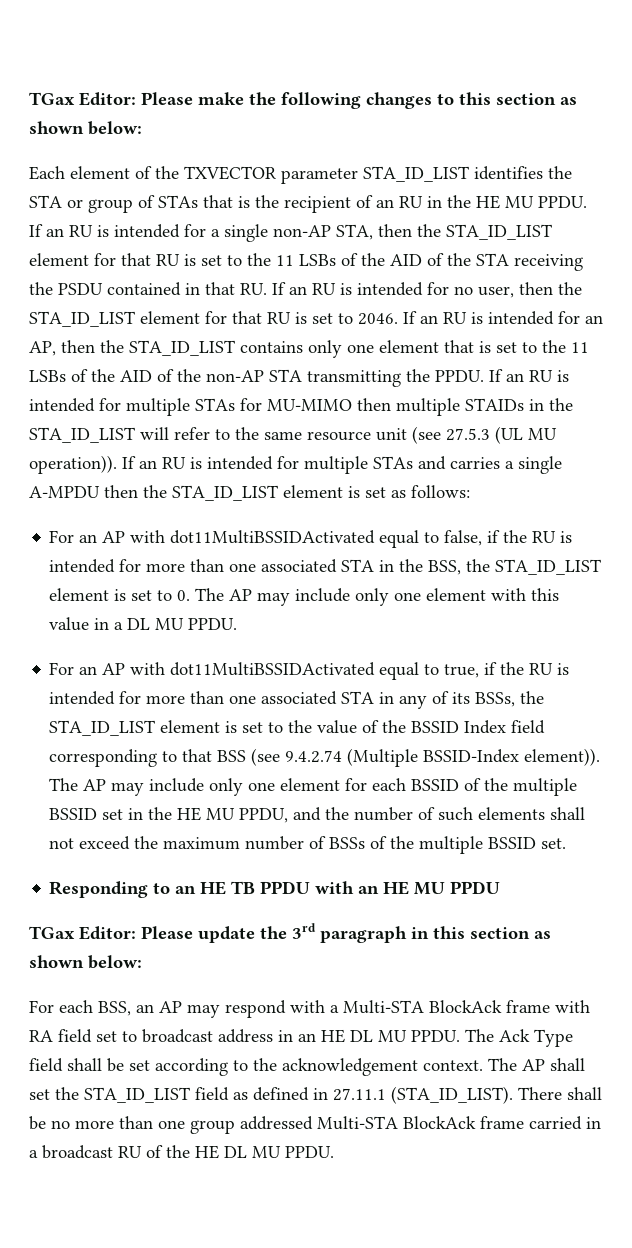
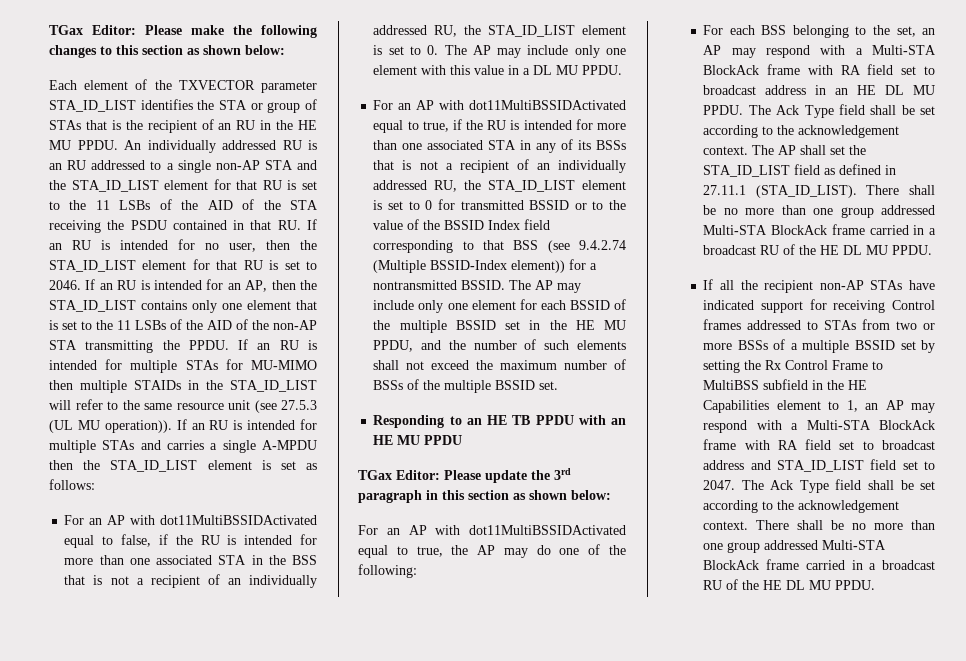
[29,224,206,238] If an RU is intended for -> [124,140,317,153] [49,160,162,170] An individually addressed RU is an RU addressed to
[336,224,412,240] STA, then -> [264,160,317,170] STA and
[428,560,462,575] BSS, -> [292,555,317,565] [64,574,317,588] [373,25,458,37] BSS that is not a recipient of an individually addressed RU,
[475,691,545,707] [49,720,284,736] BSSs, the STA_ID_LIST element is set to -> [596,140,626,150] [373,159,626,173] [373,180,626,192] [373,199,604,210] BSSs that is not a recipient of an individually addressed RU, the STA_ID_LIST element is set to 0 for transmitted BSSID or to
[524,748,601,766] element)). -> [511,259,598,273] [373,280,506,290] element)) for a nontransmitted BSSID.
[59,1000,131,1016] each BSS, -> [386,525,626,535] [358,544,626,558] [358,564,417,578] [703,25,916,38] an AP with dot11MultiBSSIDActivated equal to true, the AP may do one of the following: // For each BSS belonging to the set,
(334, 1152) none -> [703,279,935,293] [703,299,935,313] [703,319,935,330] [703,339,935,353] [703,360,884,373] [703,379,868,390] [703,400,935,413] [703,420,935,433] [703,439,935,450] [703,459,935,472] [703,479,935,493] [703,500,900,513] [703,520,935,530] [703,540,887,553] [703,559,935,570] [703,579,876,590] // If all the recipient non-AP STAs have indicated support for receiving Control frames addressed to STAs from two or more BSSs of a multiple BSSID set by setting the Rx Control Frame to MultiBSS subfield in the HE Capabilities element to 1, an AP may respond with a Multi-STA BlockAck frame with RA field set to broadcast address and STA_ID_LIST field set to 2047. The Ack Type field shall be set according to the acknowledgement context. There shall be no more than one group addressed Multi-STA BlockAck frame carried in a broadcast RU of the HE DL MU PPDU.

